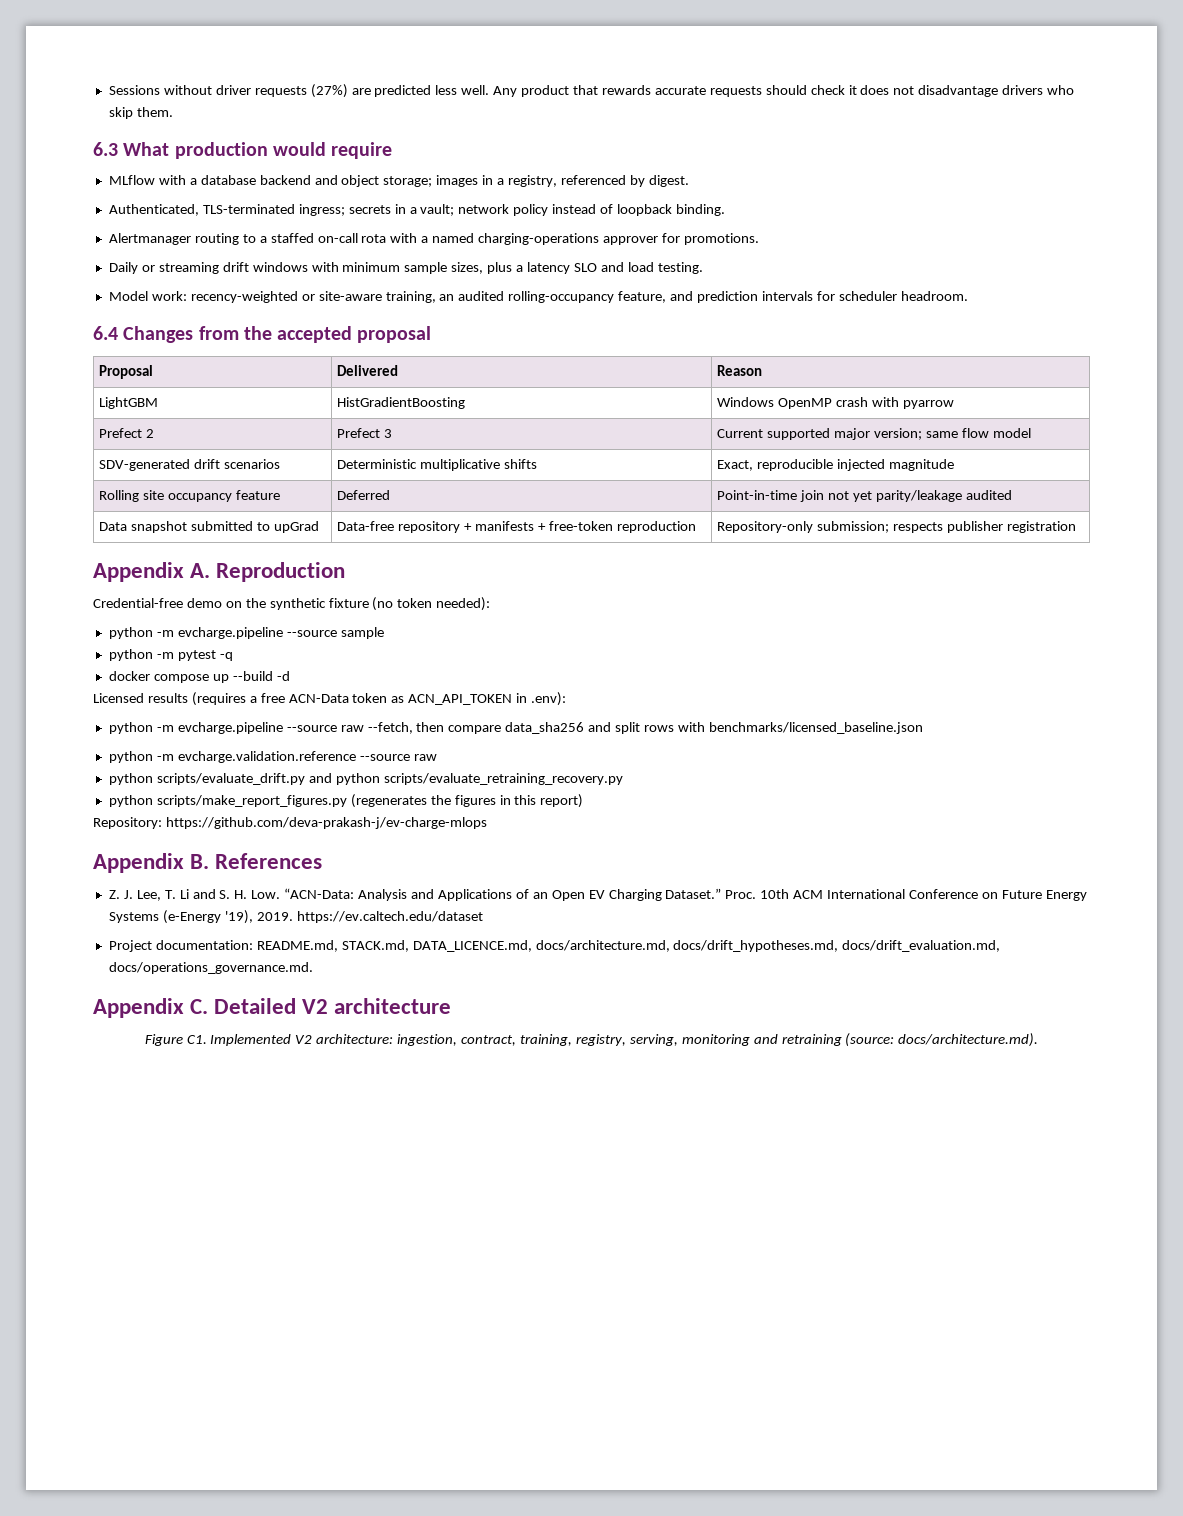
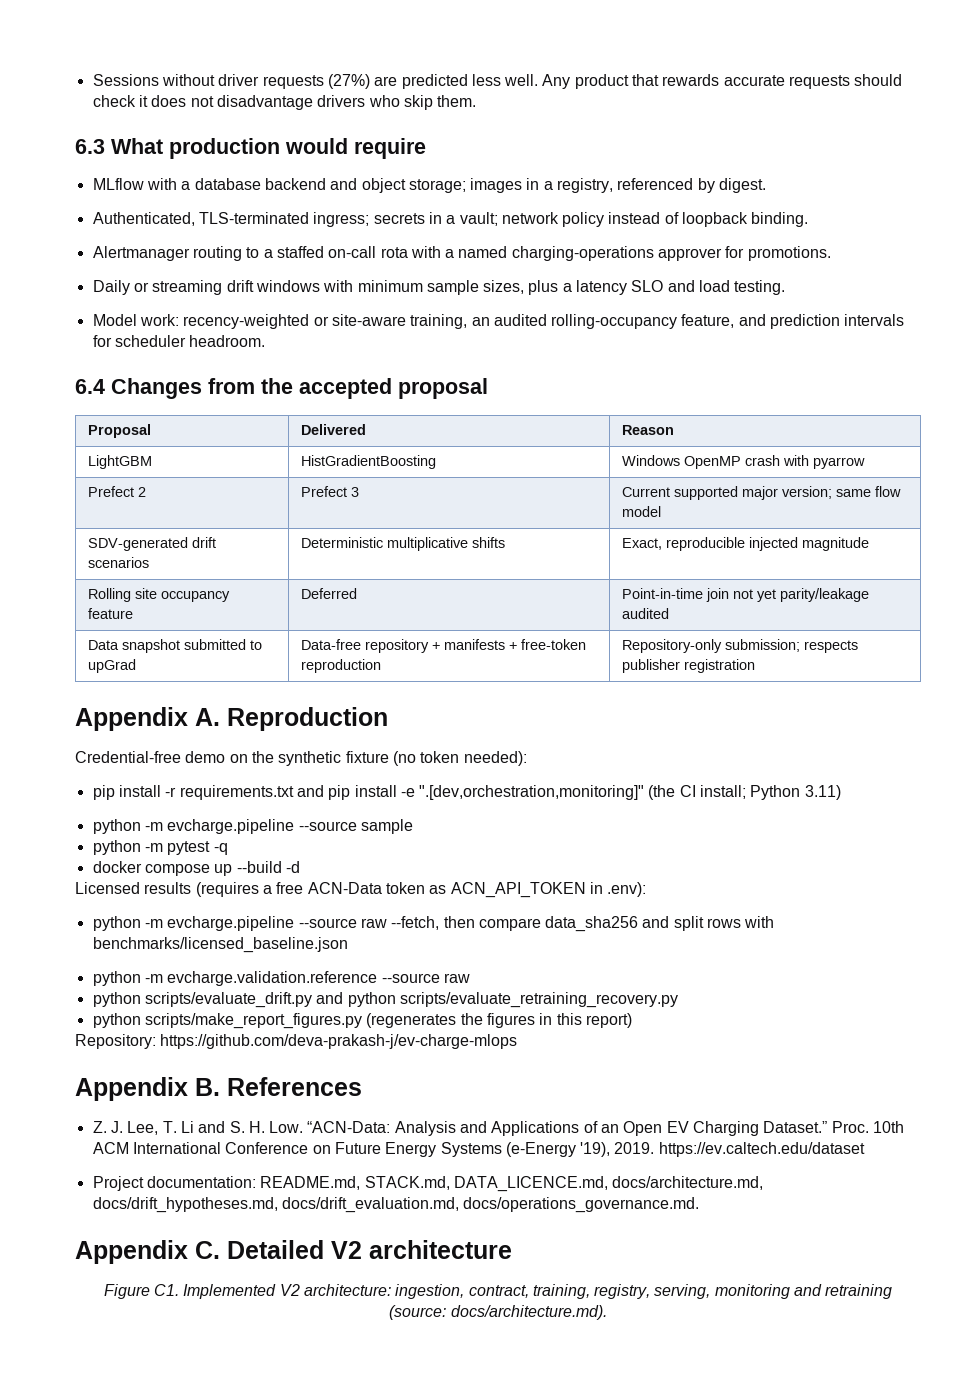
(491, 604) none -> [92,785,841,800] // pip install -r requirements.txt and pip install -e ".[dev,orchestration,monitoring]" (the CI install; Python 3.11)

